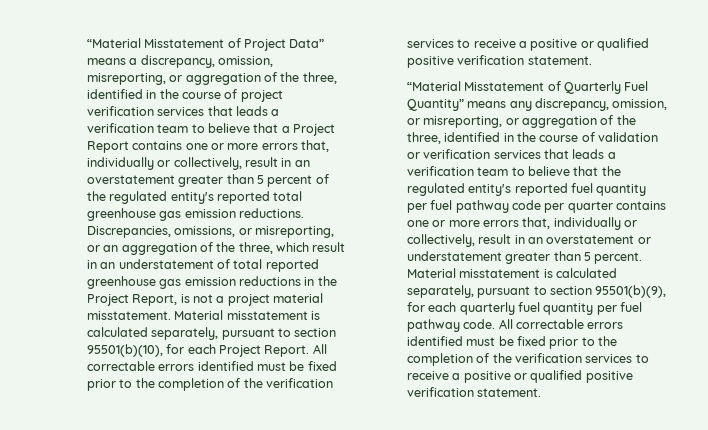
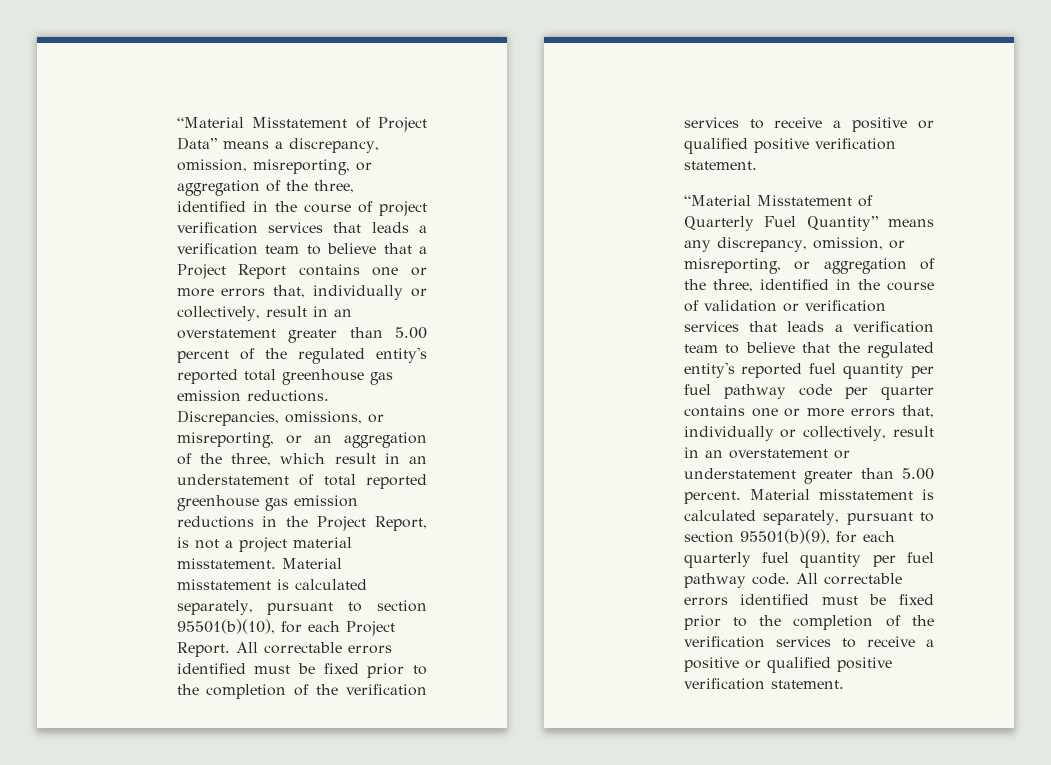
[256,175,264,184] 5 -> [395,327,427,339] 5.00
[583,252,591,261] 5 -> [902,468,934,480] 5.00

